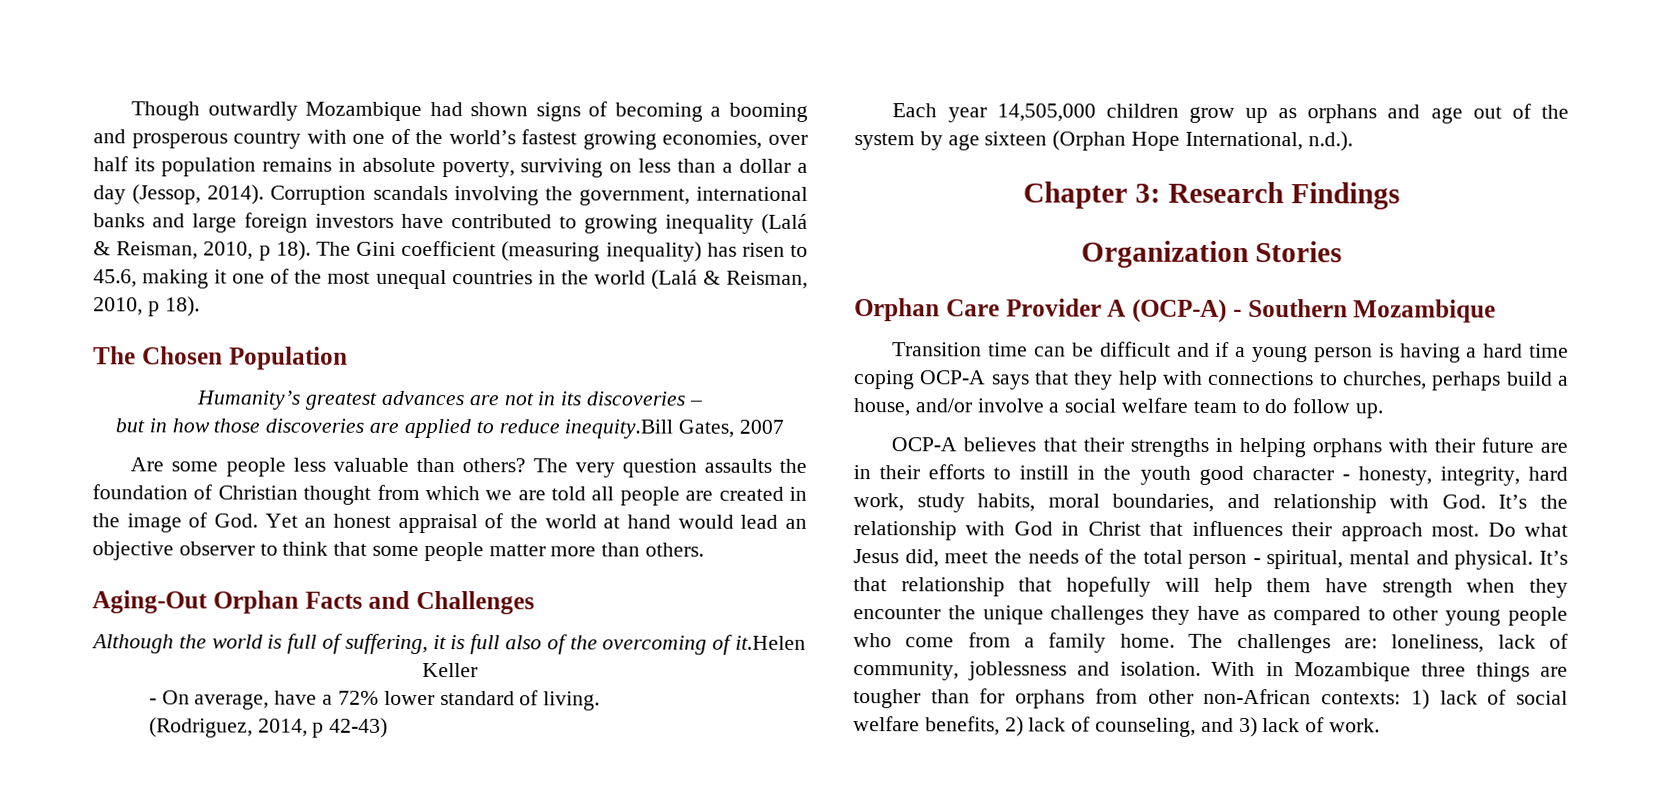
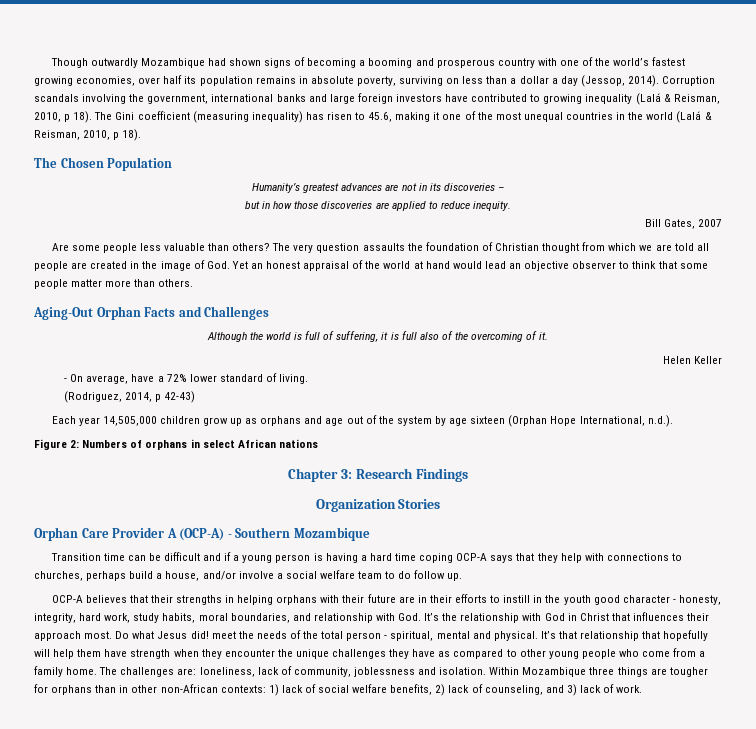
[564,419,674,439] inequity.Bill -> [472,201,511,211] [644,219,661,227] inequity. // Bill
[735,635,807,650] it.Helen -> [539,332,549,340] [662,356,691,364] it. // Helen
(1353, 141) none -> [34,439,318,450] // Figure 2: Numbers of orphans in select African nations
[904,549,939,568] did, -> [190,631,209,639] did!
[1211,661,1284,677] With in -> [489,667,520,675] Within
[930,689,970,704] than -> (708, 672) none
[1094,688,1138,704] from -> [95,685,129,693] than in

